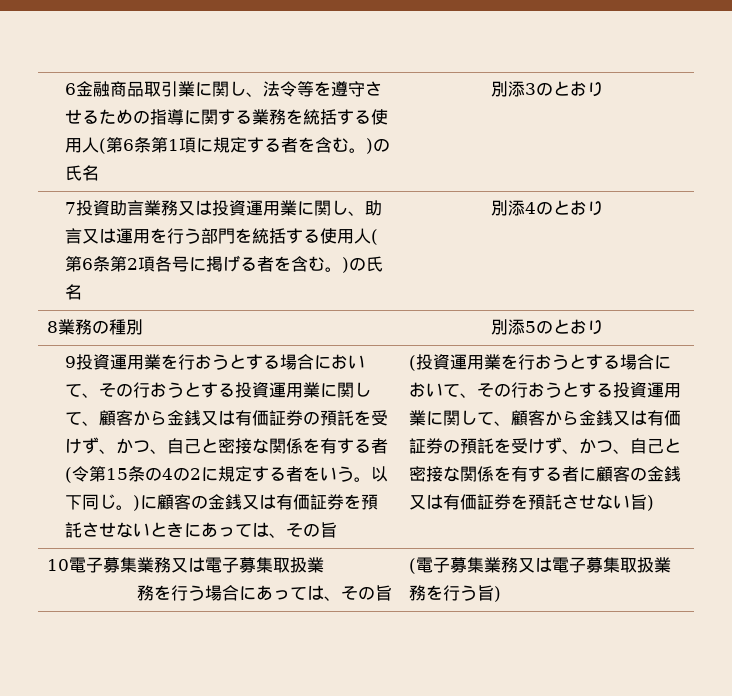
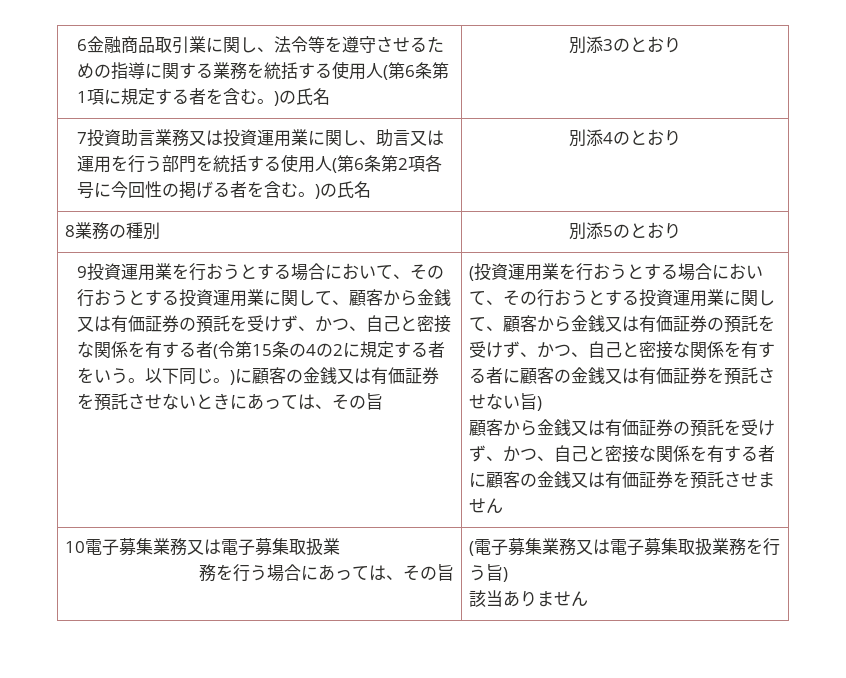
(207, 264) none -> [110,181,179,198] 今回性の
(655, 503) none -> [469,419,776,437] [469,445,776,463] [469,471,776,489] [469,498,504,514] // 顧客から金銭又は有価証券の預託を受けず、かつ、自己と密接な関係を有する者に顧客の金銭又は有価証券を預託させません
(502, 594) none -> [469,590,589,607] // 該当ありません

